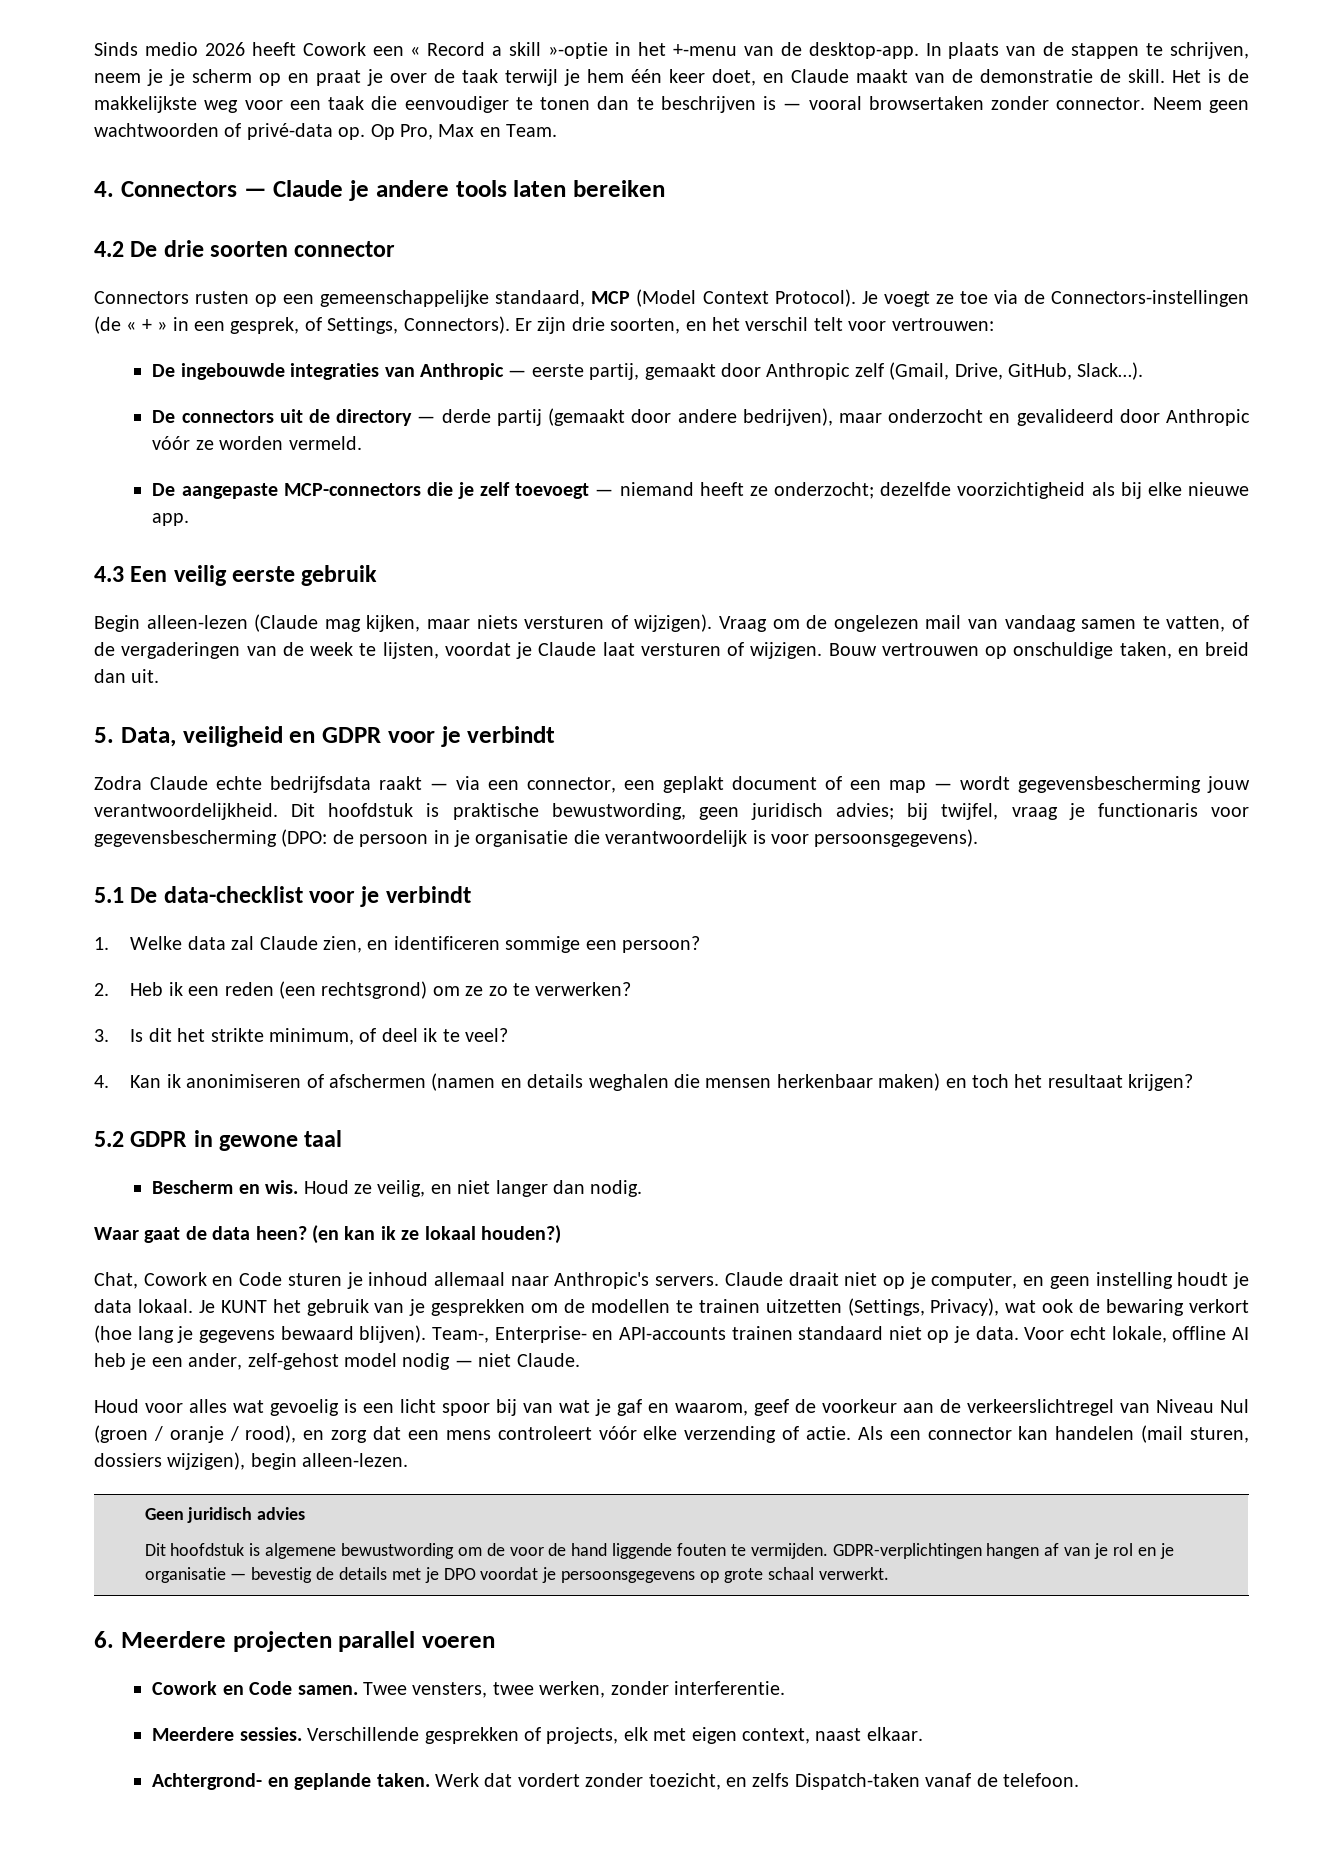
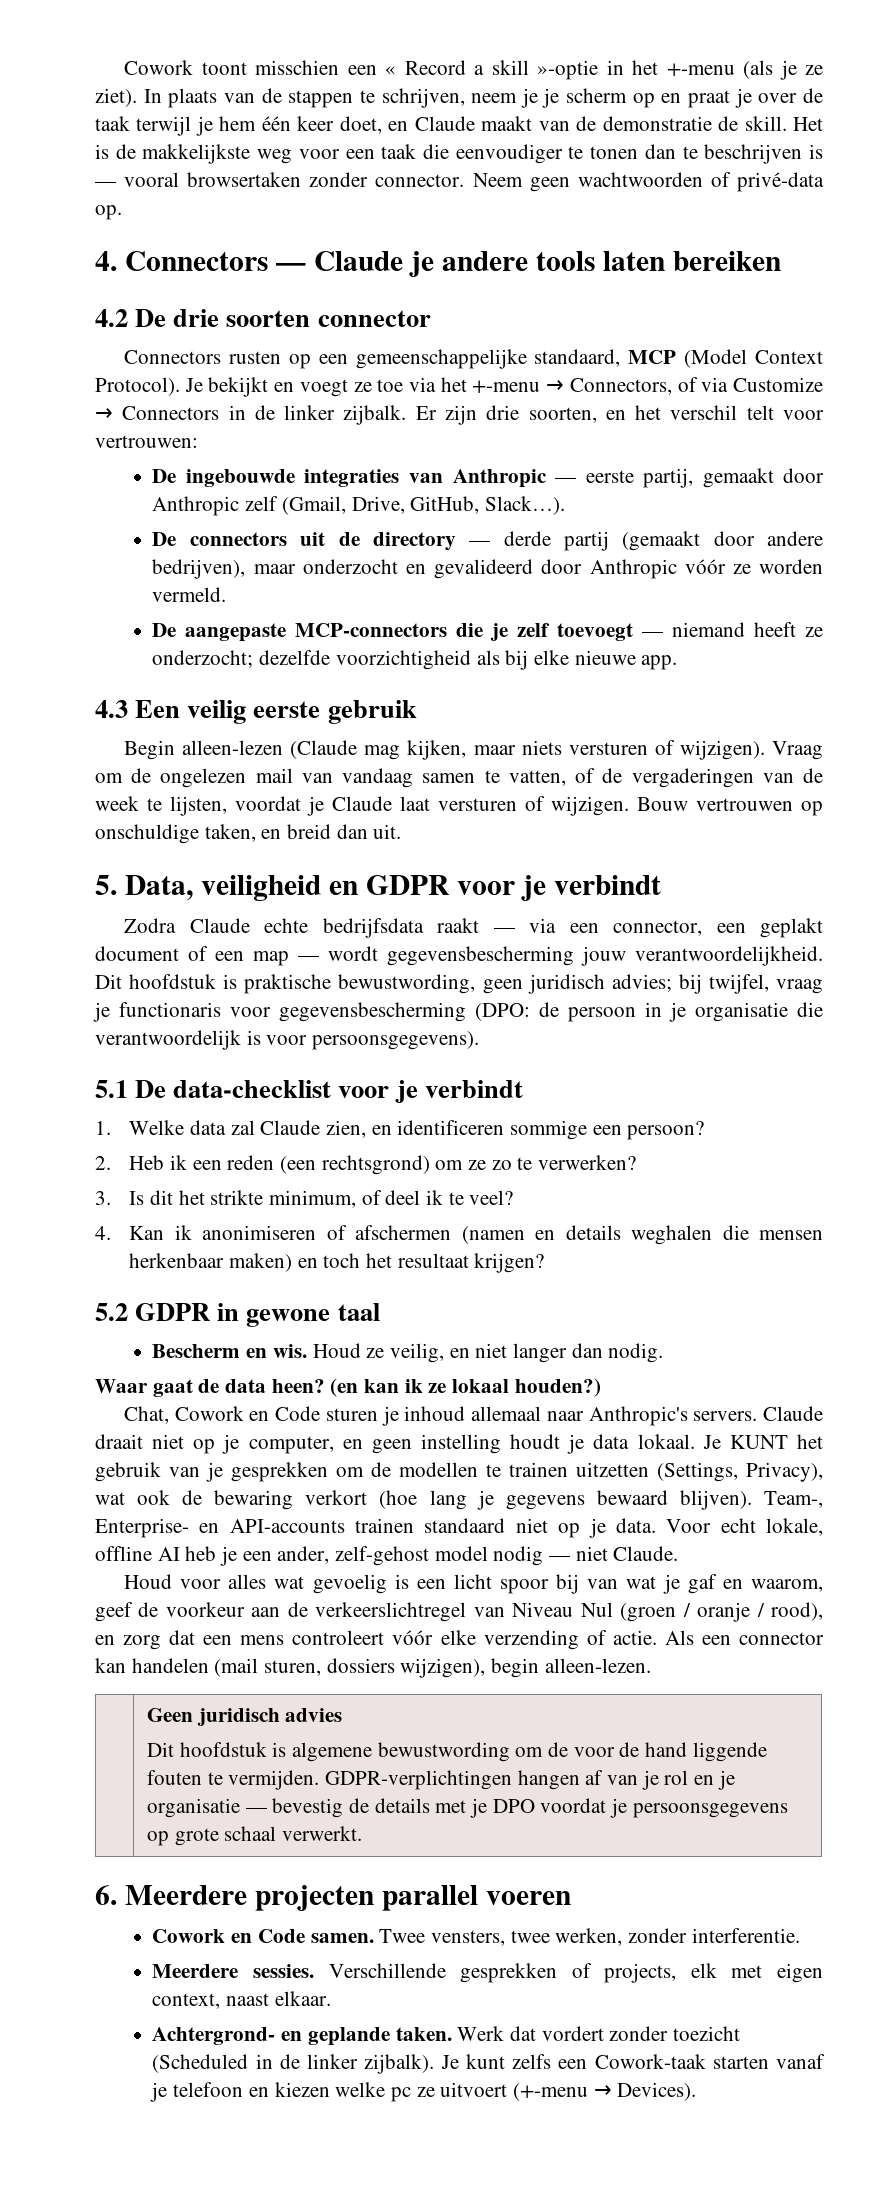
[94,42,366,56] Sinds medio 2026 heeft Cowork -> [124,60,340,75] Cowork toont misschien
[743,42,919,59] van de desktop-app. -> [743,60,823,80] [95,88,137,107] (als je ze ziet).
[370,124,558,140] Op Pro, Max en Team. -> (122, 212) none
(878, 297) none -> [208,377,295,397] bekijkt en
[1023,290,1249,307] [94,316,510,334] de Connectors-instellingen (de « + » in een gesprek, of Settings, Connectors). -> [440,377,823,395] [95,405,407,425] het +-menu → Connectors, of via Customize → Connectors in de linker zijbalk.
[648,1773,1080,1790] toezicht, en zelfs Dispatch-taken vanaf de telefoon. -> [672,2026,740,2041] [152,2054,826,2074] [150,2082,697,2102] toezicht (Scheduled in de linker zijbalk). Je kunt zelfs een Cowork-taak starten vanaf je telefoon en kiezen welke pc ze uitvoert (+-menu → Devices).

